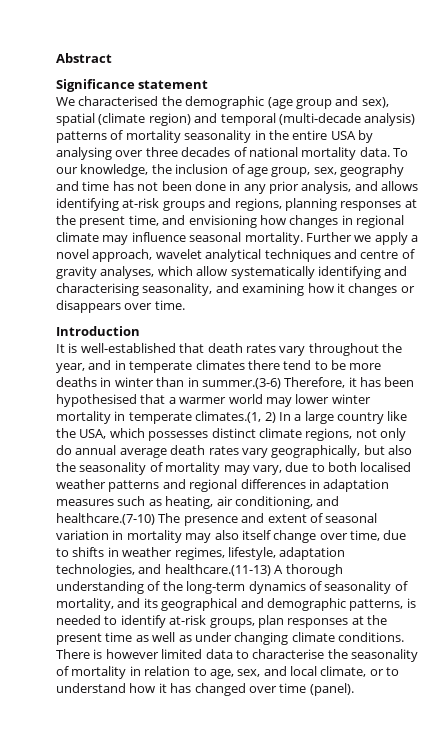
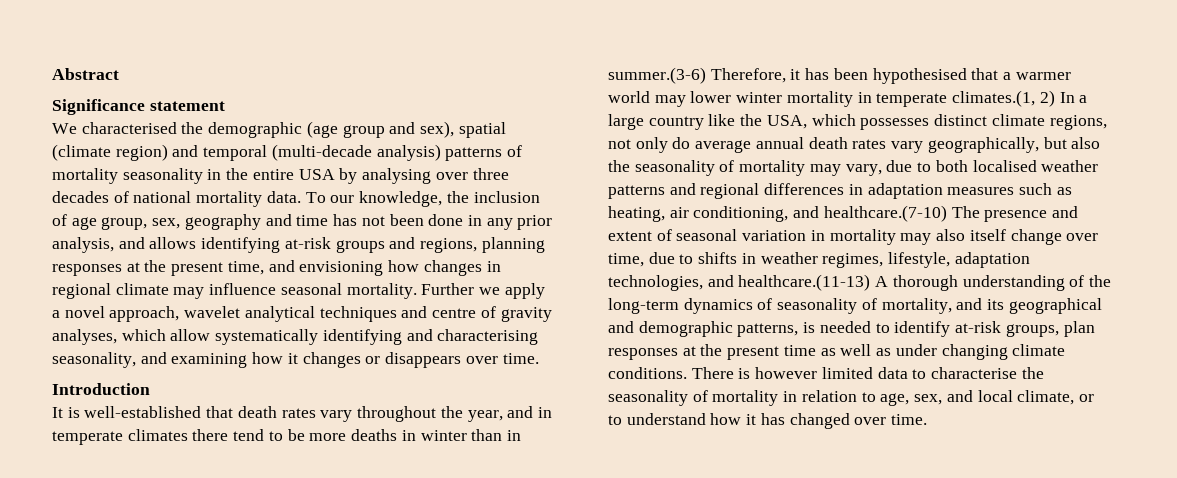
[75,445,167,458] annual average -> [695,137,804,153] average annual
[279,683,354,696] time (panel). -> [891,414,928,425] time.

